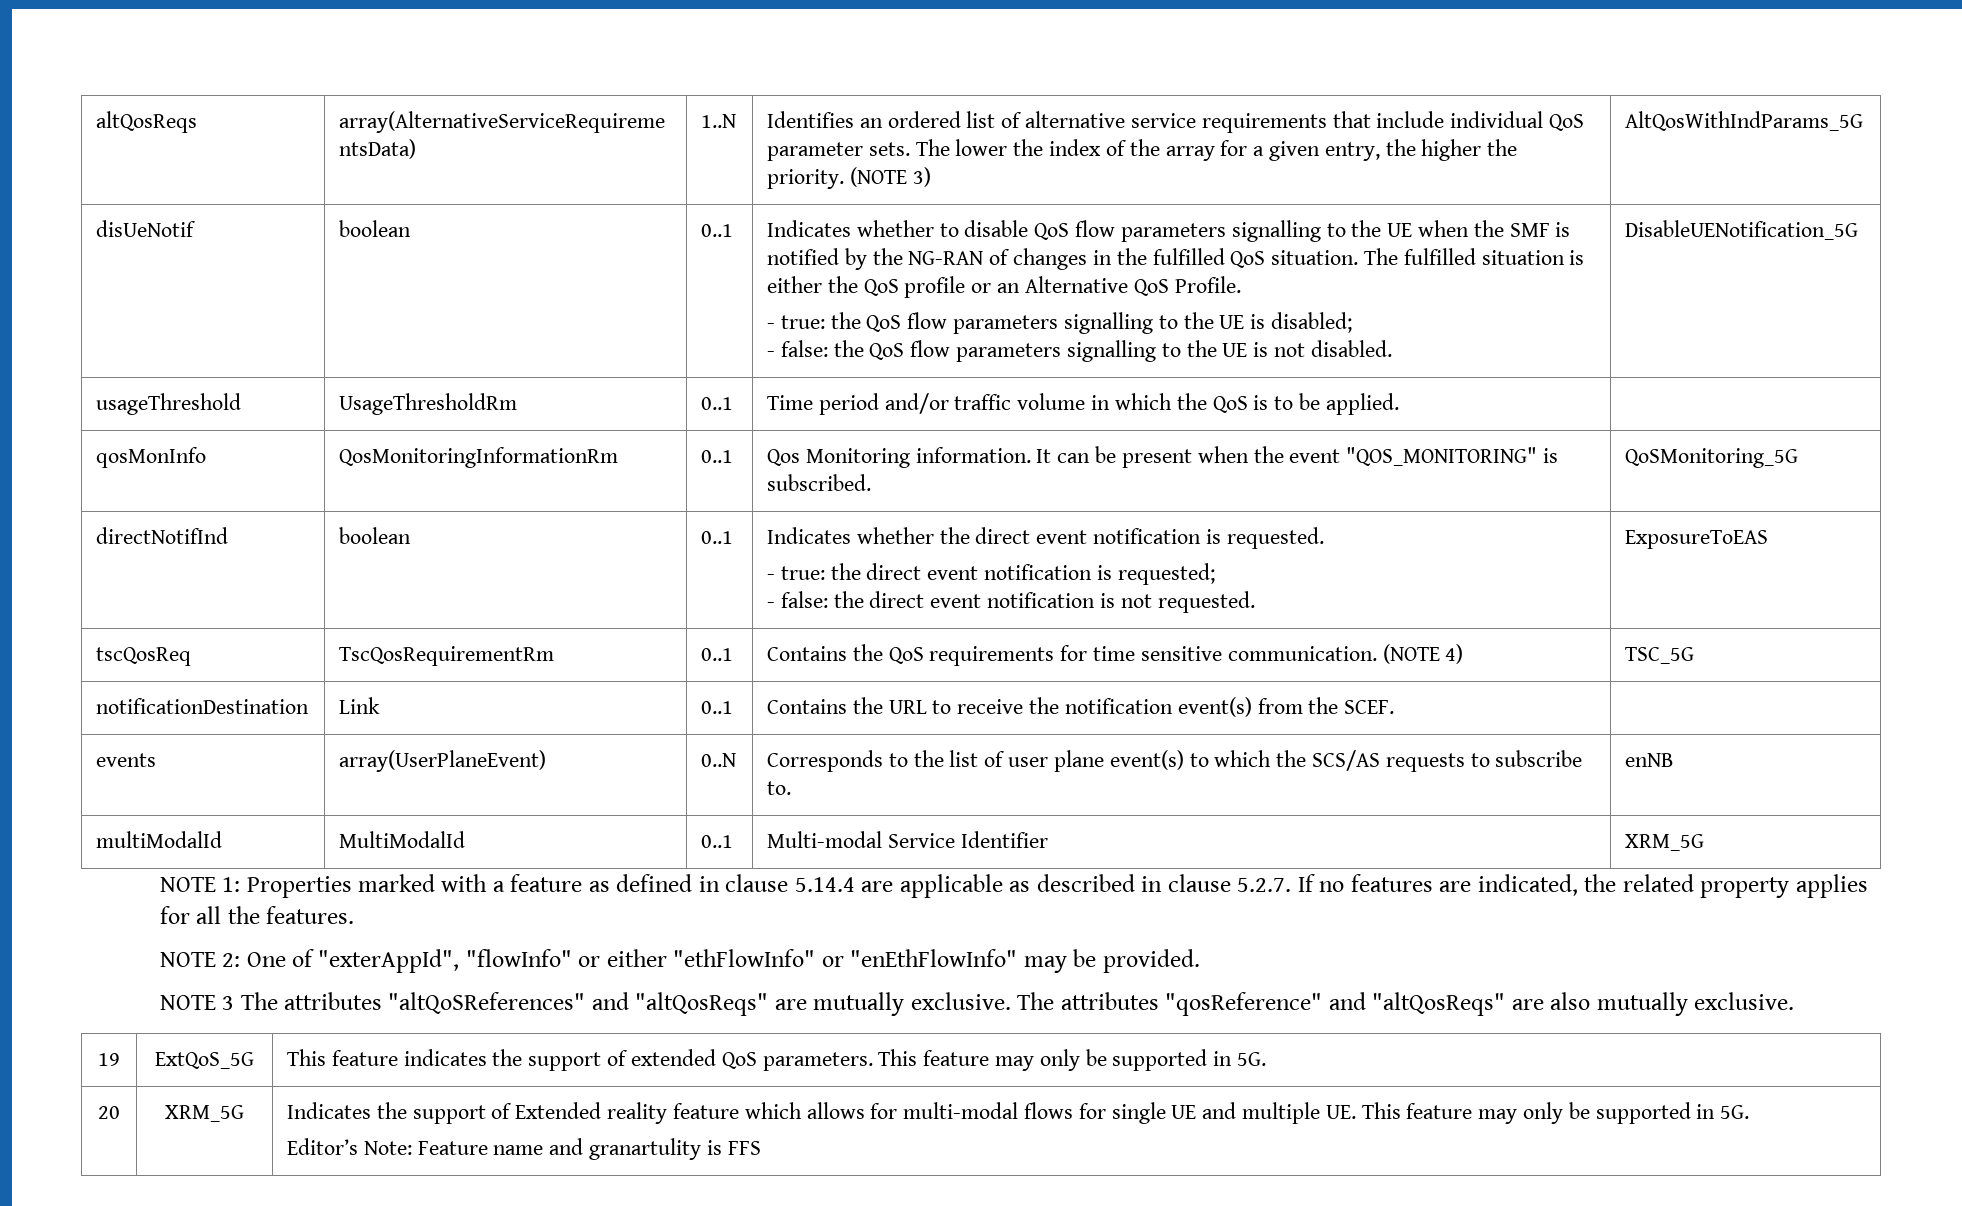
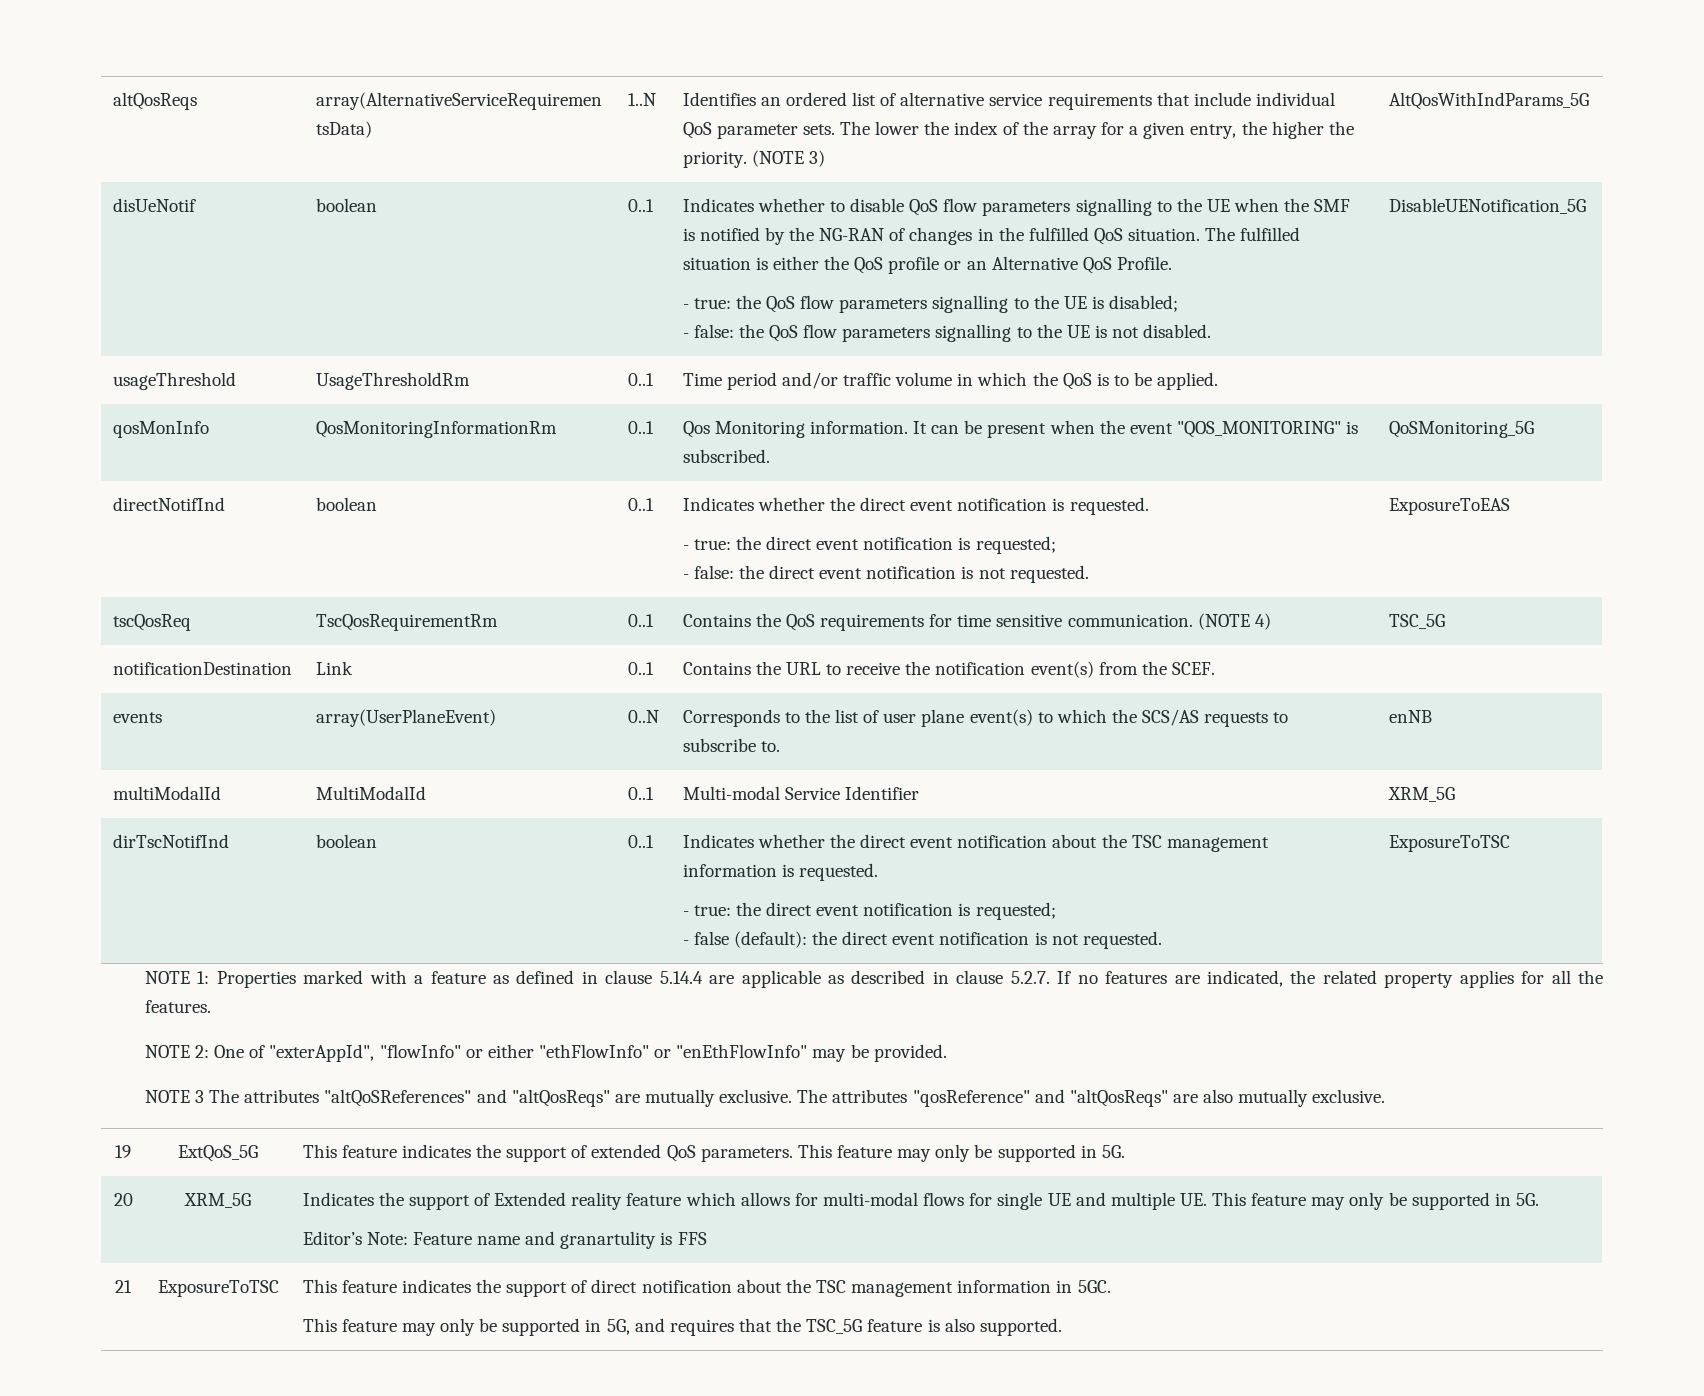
(1705, 842) none -> [112,834,229,848] [315,834,377,848] [627,835,654,848] [682,834,1269,852] [682,863,878,881] [682,902,1056,920] [682,931,1162,949] [1388,835,1510,852] // dirTscNotifInd | boolean | 0..1 | Indicates whether the direct event notification about the TSC management information is requested. // - true: the direct event notification is requested; // - false (default): the direct event notification is not requested. | ExposureToTSC
(761, 1148) none -> [115,1280,132,1293] [157,1280,279,1297] [302,1279,1111,1297] [302,1318,1062,1336] // 21 | ExposureToTSC | This feature indicates the support of direct notification about the TSC management information in 5GC. // This feature may only be supported in 5G, and requires that the TSC_5G feature is also supported.

